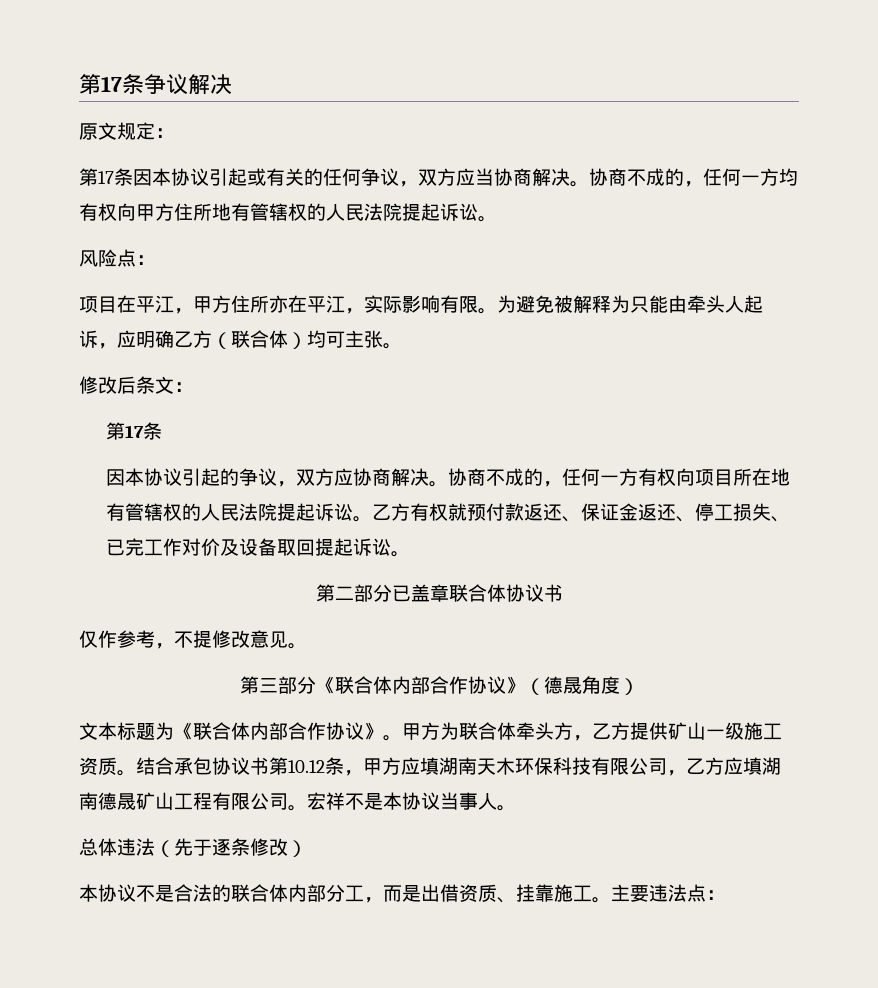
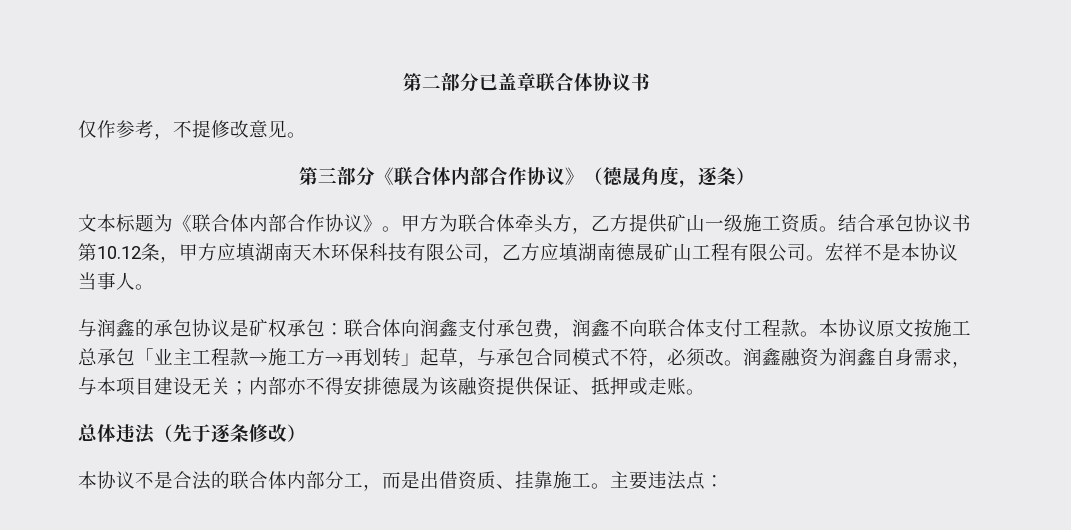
[79,74,232,95] [79,122,174,140] [79,168,798,187] [79,203,497,222] [79,249,155,267] [79,295,763,314] [79,330,402,349] [79,376,193,394] [105,422,162,440] [105,468,790,487] [105,503,790,522] [105,538,410,557] [315,584,335,602] 第17条争议解决 // 原文规定： // 第17条因本协议引起或有关的任何争议，双方应当协商解决。协商不成的，任何一方均有权向甲方住所地有管辖权的人民法院提起诉讼。 // 风险点： // 项目在平江，甲方住所亦在平江，实际影响有限。为避免被解释为只能由牵头人起诉，应明确乙方（联合体）均可主张。 // 修改后条文： // 第17条 // 因本协议引起的争议，双方应协商解决。协商不成的，任何一方有权向项目所在地有管辖权的人民法院提起诉讼。乙方有权就预付款返还、保证金返还、停工损失、已完工作对价及设备取回提起诉讼。 // 第 -> [403,73,422,91] 第
(620, 685) none -> [678,167,736,188] ，逐条
(516, 808) none -> [78,319,971,339] [78,348,971,368] [78,376,705,396] // 与润鑫的承包协议是矿权承包：联合体向润鑫支付承包费，润鑫不向联合体支付工程款。本协议原文按施工总承包「业主工程款→施工方→再划转」起草，与承包合同模式不符，必须改。润鑫融资为润鑫自身需求，与本项目建设无关；内部亦不得安排德晟为该融资提供保证、抵押或走账。

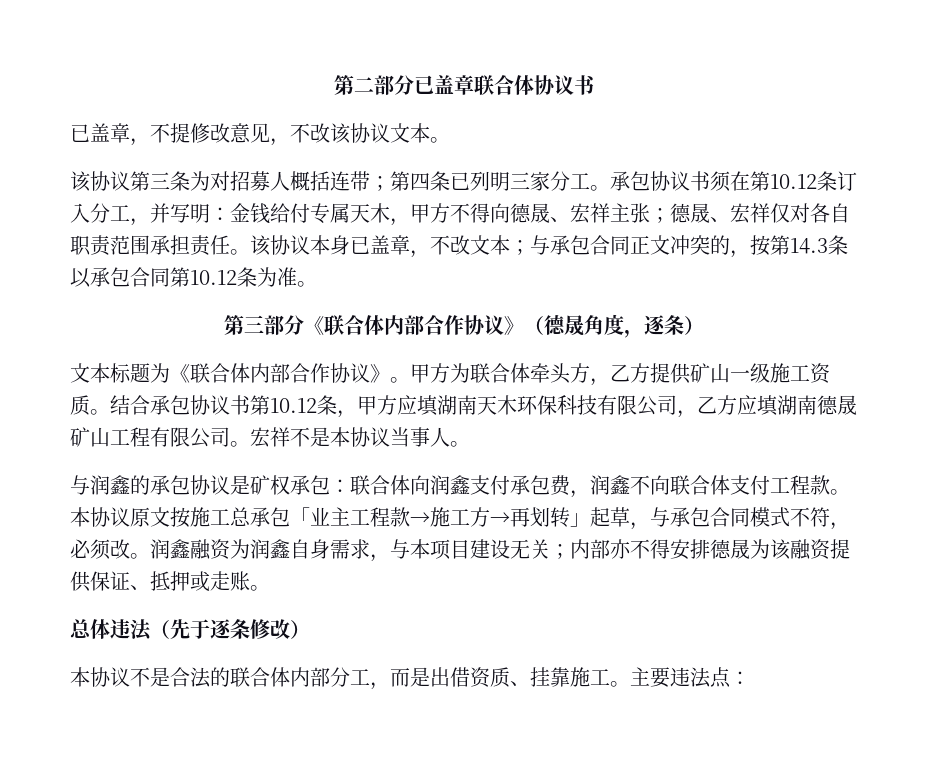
[78,120,154,138] 仅作参考 -> [70,123,130,143] 已盖章
(287, 129) none -> [270,123,450,146] [70,171,857,192] [70,203,850,226] [70,235,848,258] [70,267,297,288] ，不改该协议文本。 // 该协议第三条为对招募人概括连带；第四条已列明三家分工。承包协议书须在第10.12条订入分工，并写明：金钱给付专属天木，甲方不得向德晟、宏祥主张；德晟、宏祥仅对各自职责范围承担责任。该协议本身已盖章，不改文本；与承包合同正文冲突的，按第14.3条以承包合同第10.12条为准

